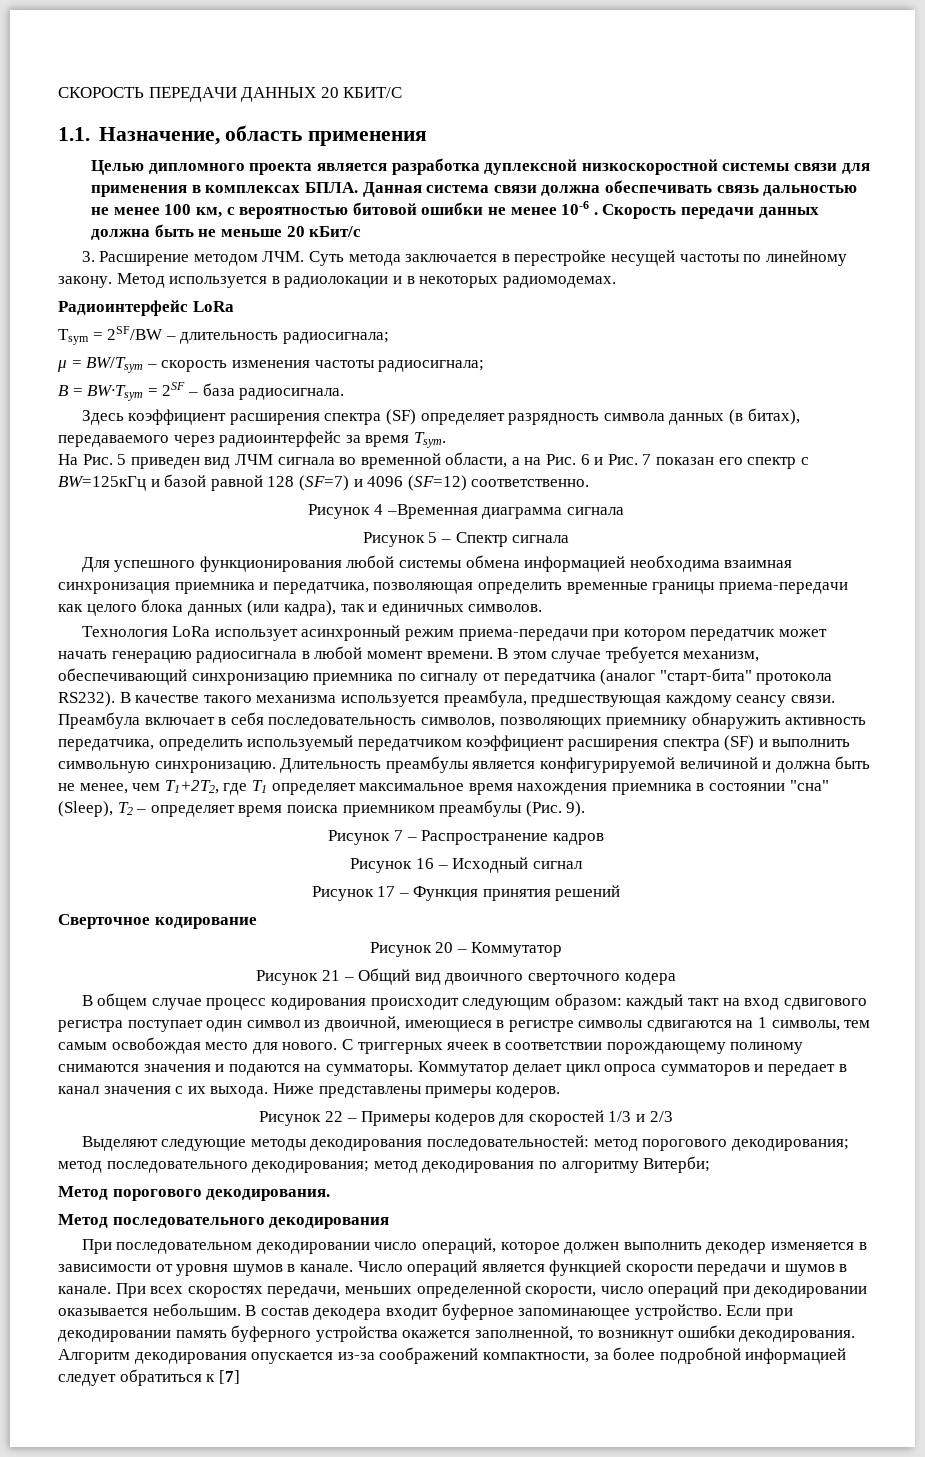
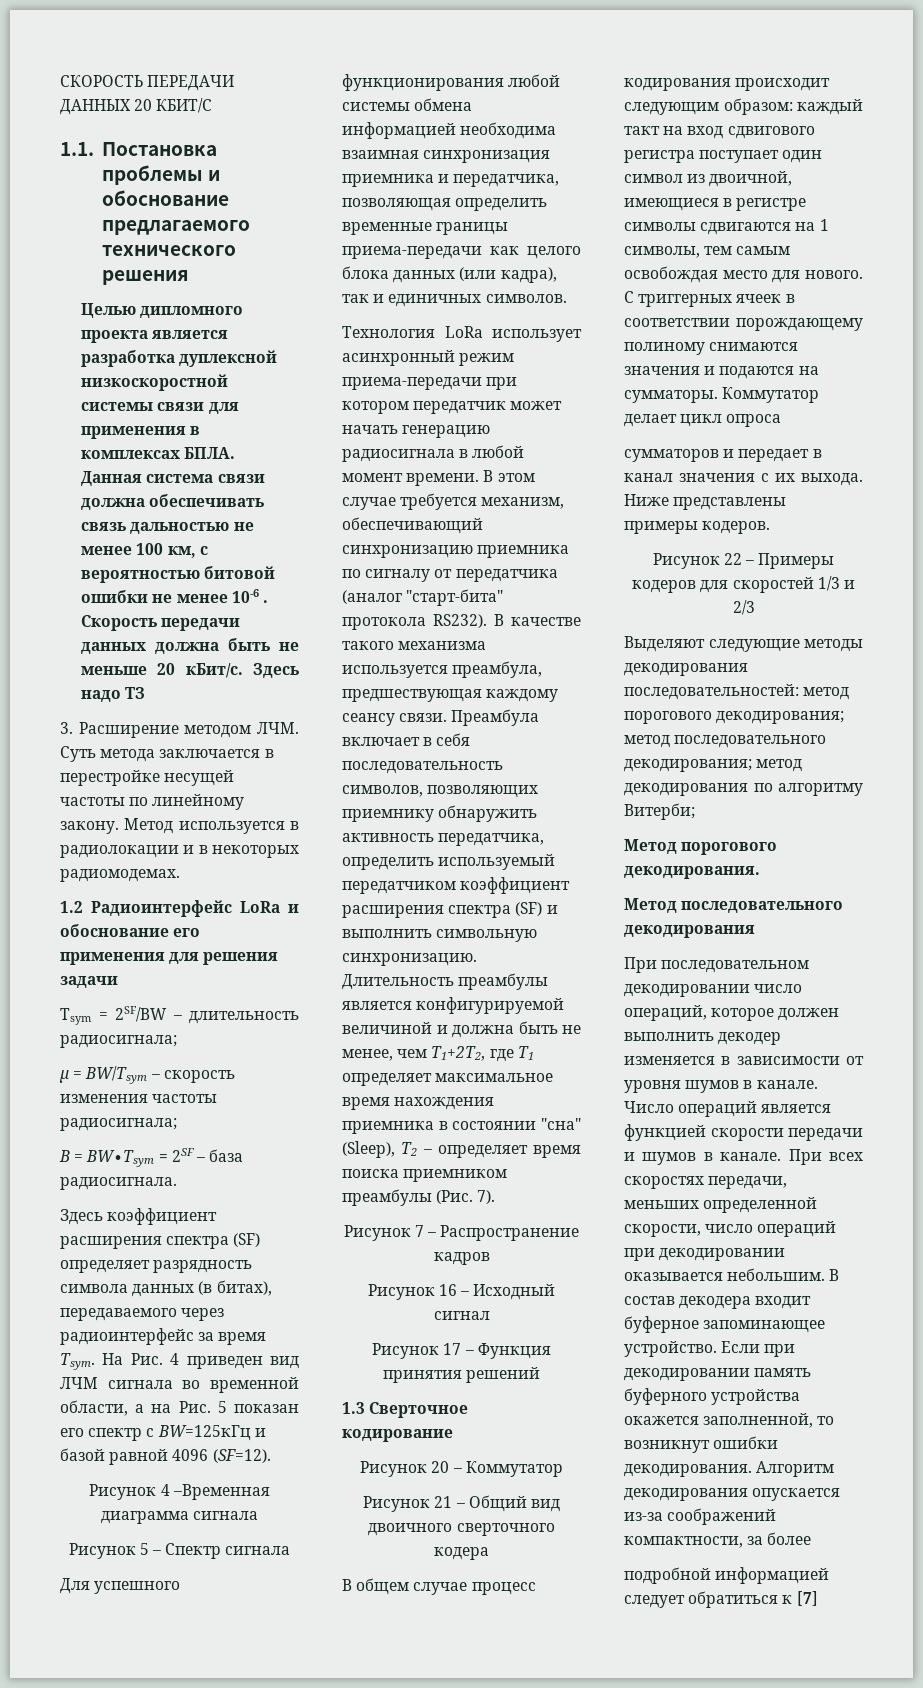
[98,125,428,146] Назначение, область применения -> [101,142,217,156] [101,165,220,185] [101,190,229,206] [101,220,250,235] [101,245,236,256] [101,270,189,285] Постановка проблемы и обоснование предлагаемого технического решения
[309,226,362,237] кБит/с -> [185,663,299,678] [81,687,146,702] кБит/с. Здесь надо ТЗ
(616, 282) none -> [60,901,83,913] 1.2
(234, 306) none -> [288,904,299,913] [60,924,201,937] [60,952,279,965] [60,976,118,988] и обоснование его применения для решения задачи
(446, 440) // -> (95, 1361) none
[117,454,127,465] 5 -> [170,1353,180,1365] 4
[580,454,652,465] 6 и Рис. 7 -> [217,1401,227,1413] 5
[267,475,590,491] 128 (SF=7) и 4096 (SF=12) соответственно. -> [172,1449,271,1463] 4096 (SF=12).
[566,801,586,817] 9). -> [477,1190,496,1204] 7).
(621, 893) none -> [342,1402,365,1414] 1.3
(657, 1070) none -> (782, 420) //
(656, 1353) none -> (812, 1538) //

